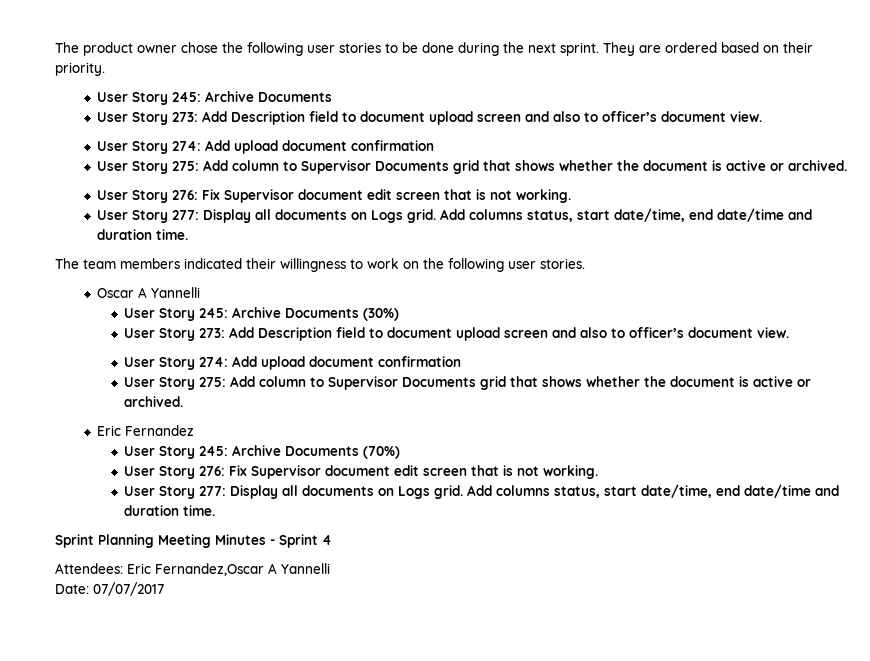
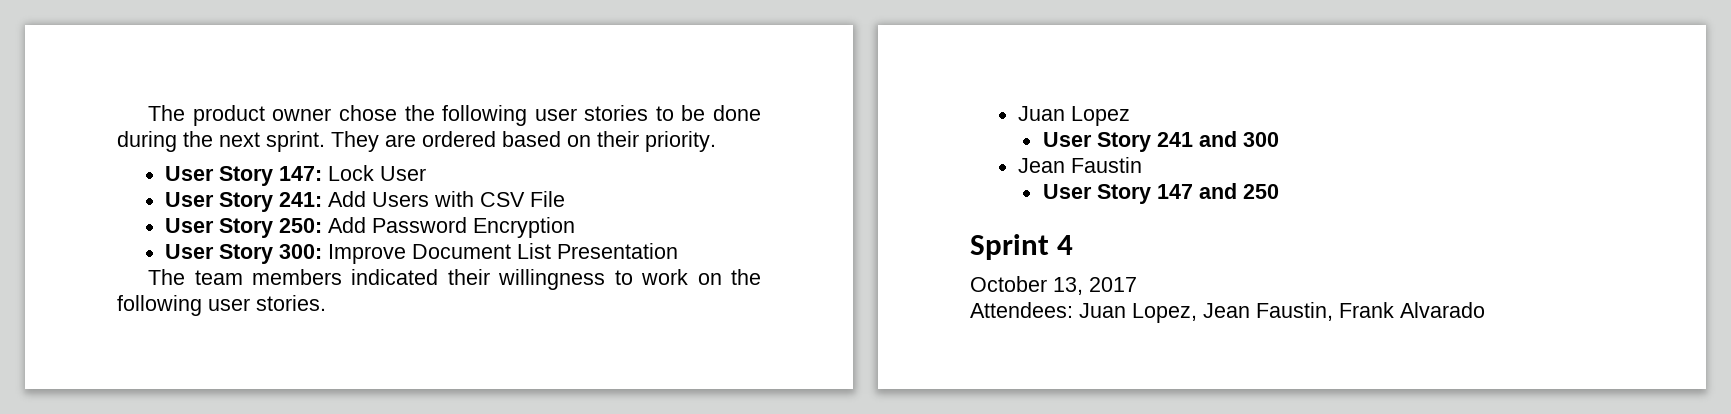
[171,91,332,102] [96,111,762,125] [96,140,434,154] [96,160,847,174] [96,189,571,203] [96,208,812,223] [96,229,188,240] 245: Archive Documents // User Story 273: Add Description field to document upload screen and also to officer’s document view. // User Story 274: Add upload document confirmation // User Story 275: Add column to Supervisor Documents grid that shows whether the document is active or archived. // User Story 276: Fix Supervisor document edit screen that is not working. // User Story 277: Display all documents on Logs grid. Add columns status, start date/time, end date/time and duration time. -> [279,165,427,181] [165,191,566,212] [165,217,576,238] [165,243,679,264] 147: Lock User // User Story 241: Add Users with CSV File // User Story 250: Add Password Encryption // User Story 300: Improve Document List Presentation
[96,287,200,298] [123,307,399,321] [123,327,789,341] [123,356,461,370] [123,376,811,390] [123,396,183,407] [96,425,194,436] [123,445,400,459] [123,465,598,479] [123,484,839,499] [123,505,215,516] [55,534,332,548] [55,563,330,576] [55,582,164,596] Oscar A Yannelli // User Story 245: Archive Documents (30%) // User Story 273: Add Description field to document upload screen and also to officer’s document view. // User Story 274: Add upload document confirmation // User Story 275: Add column to Supervisor Documents grid that shows whether the document is active or archived. // Eric Fernandez // User Story 245: Archive Documents (70%) // User Story 276: Fix Supervisor document edit screen that is not working. // User Story 277: Display all documents on Logs grid. Add columns status, start date/time, end date/time and duration time. // Sprint Planning Meeting Minutes - Sprint 4 // Attendees: Eric Fernandez,Oscar A Yannelli // Date: 07/07/2017 -> [1018,106,1131,126] [1042,131,1279,152] [1018,157,1143,173] [1042,183,1279,204] [970,234,1074,260] [970,276,1137,295] [970,302,1485,323] Juan Lopez // User Story 241 and 300 // Jean Faustin // User Story 147 and 250 // Sprint 4 // October 13, 2017 // Attendees: Juan Lopez, Jean Faustin, Frank Alvarado

